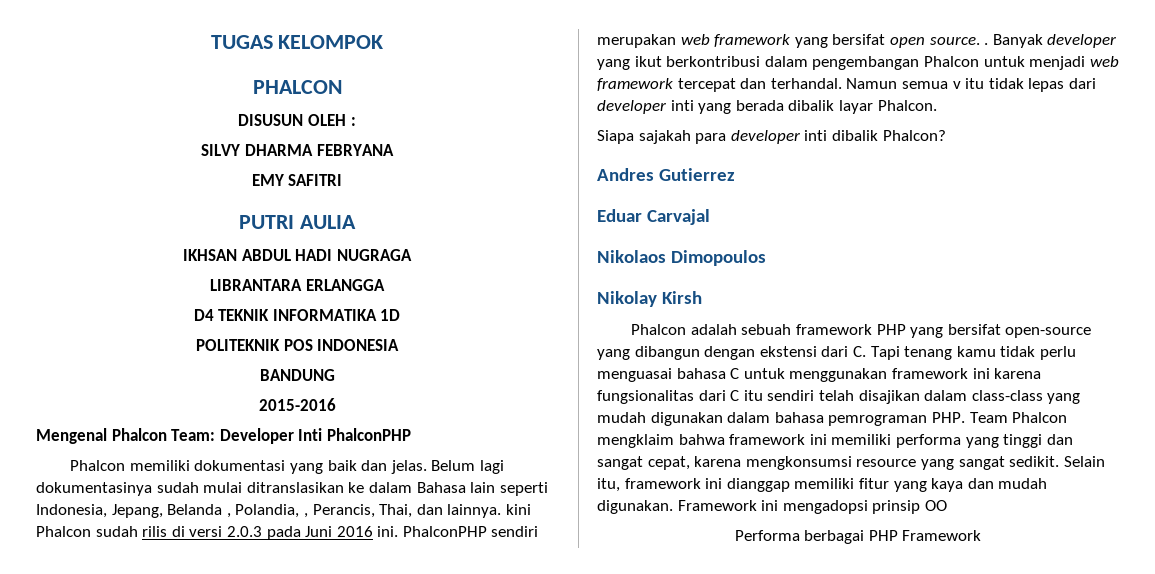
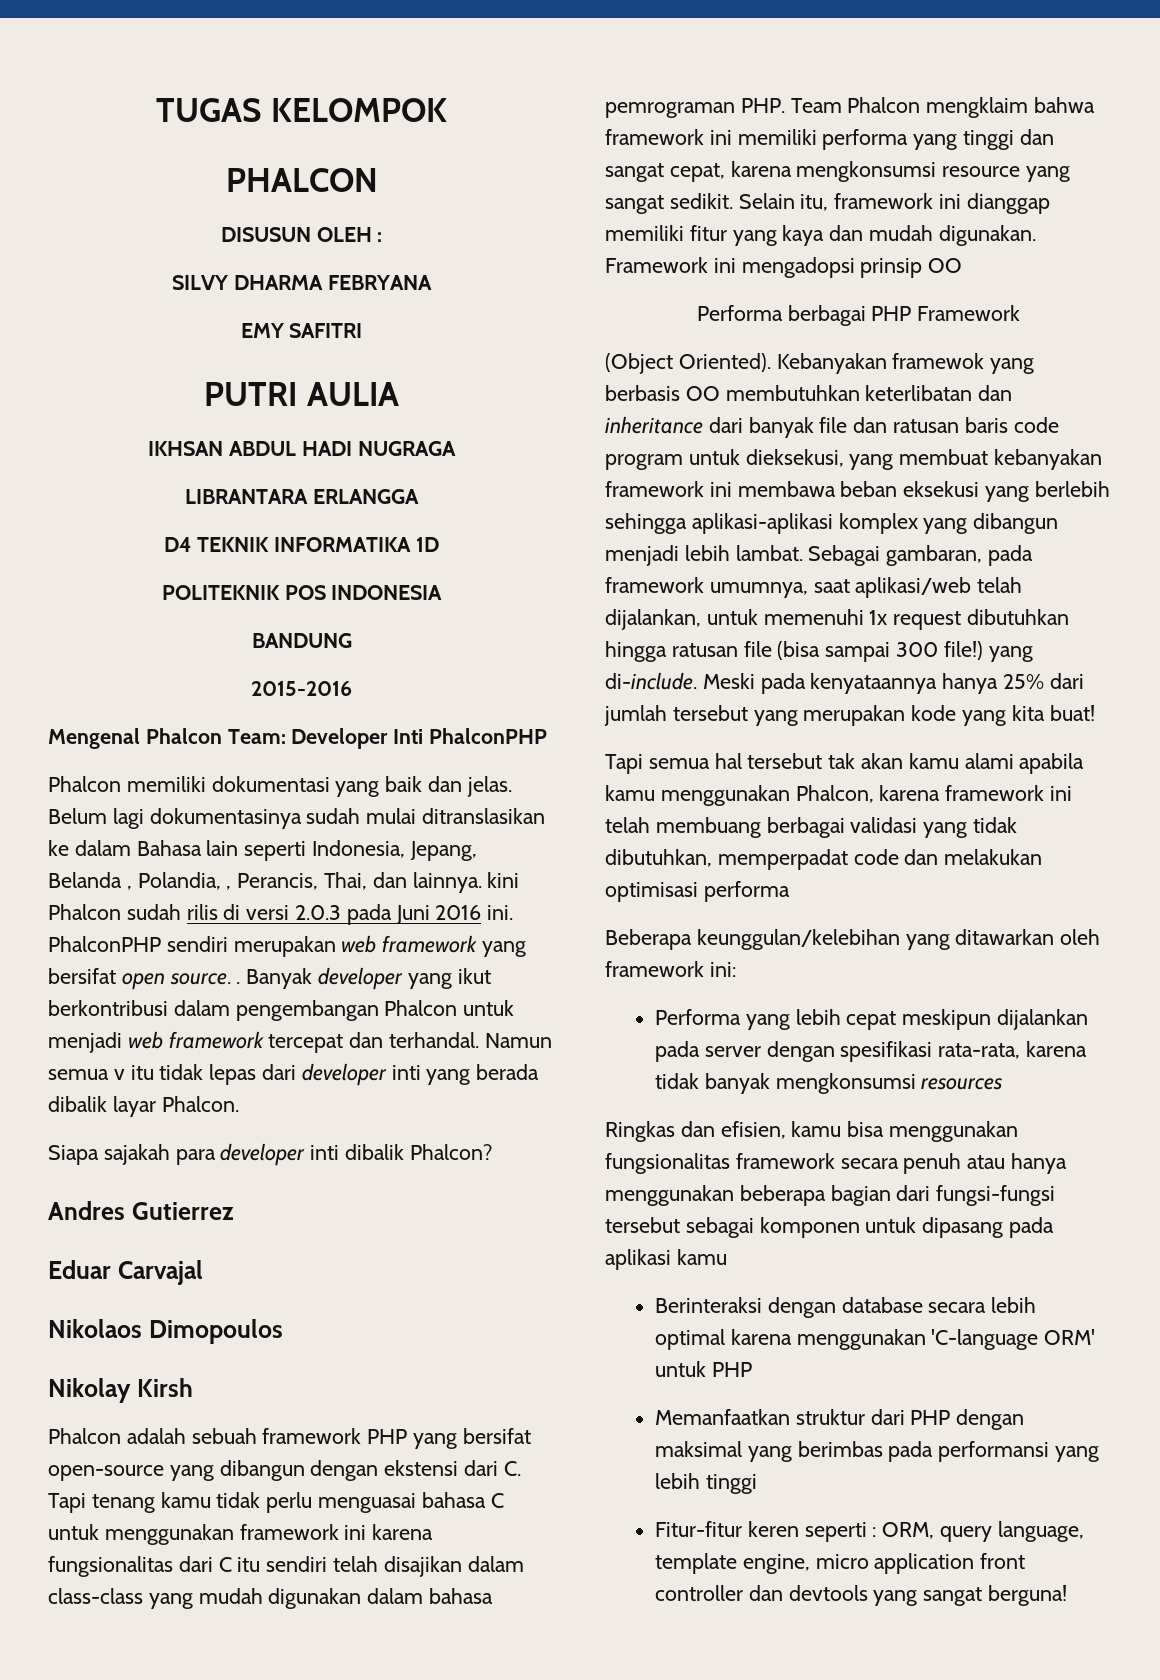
(982, 535) none -> [605,353,1035,374] [605,385,1013,401] [605,416,1059,438] [605,449,1103,470] [605,481,1110,502] [605,513,1059,534] [605,545,1034,566] [605,577,1023,598] [605,609,1070,630] [605,641,1033,662] [605,672,1084,694] [604,705,1095,726] [605,753,1085,774] [605,785,1073,806] [605,817,1018,838] [605,849,1043,870] [605,881,790,902] [605,929,1101,950] [605,961,736,977] [655,1009,1089,1030] [655,1041,1088,1062] [655,1073,1003,1094] [605,1121,1019,1142] [605,1153,1068,1174] [605,1185,1056,1206] [605,1217,1055,1238] [605,1249,727,1270] [655,1297,1037,1318] [655,1329,1096,1350] [655,1361,752,1377] [655,1409,1025,1430] [655,1441,1100,1462] [655,1473,757,1494] [655,1521,1084,1542] [655,1553,1026,1574] [655,1585,1068,1606] // (Object Oriented). Kebanyakan framewok yang berbasis OO membutuhkan keterlibatan dan inheritance dari banyak file dan ratusan baris code program untuk dieksekusi, yang membuat kebanyakan framework ini membawa beban eksekusi yang berlebih sehingga aplikasi-aplikasi komplex yang dibangun menjadi lebih lambat. Sebagai gambaran, pada framework umumnya, saat aplikasi/web telah dijalankan, untuk memenuhi 1x request dibutuhkan hingga ratusan file (bisa sampai 300 file!) yang di-include. Meski pada kenyataannya hanya 25% dari jumlah tersebut yang merupakan kode yang kita buat! // Tapi semua hal tersebut tak akan kamu alami apabila kamu menggunakan Phalcon, karena framework ini telah membuang berbagai validasi yang tidak dibutuhkan, memperpadat code dan melakukan optimisasi performa // Beberapa keunggulan/kelebihan yang ditawarkan oleh framework ini: // Performa yang lebih cepat meskipun dijalankan pada server dengan spesifikasi rata-rata, karena tidak banyak mengkonsumsi resources // Ringkas dan efisien, kamu bisa menggunakan fungsionalitas framework secara penuh atau hanya menggunakan beberapa bagian dari fungsi-fungsi tersebut sebagai komponen untuk dipasang pada aplikasi kamu // Berinteraksi dengan database secara lebih optimal karena menggunakan 'C-language ORM' untuk PHP // Memanfaatkan struktur dari PHP dengan maksimal yang berimbas pada performansi yang lebih tinggi // Fitur-fitur keren seperti : ORM, query language, template engine, micro application front controller dan devtools yang sangat berguna!

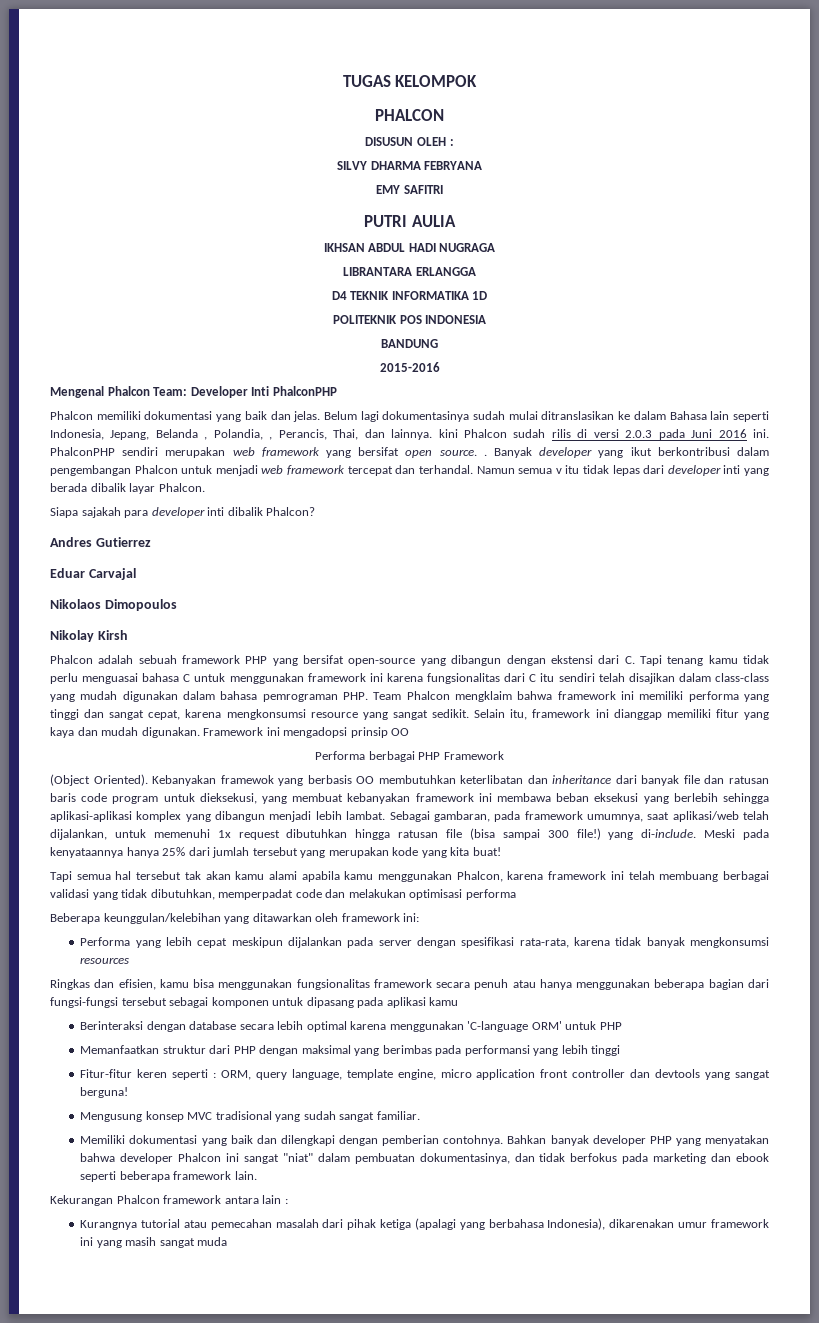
(1068, 1595) none -> [80,1111,420,1122] [80,1135,770,1146] [80,1153,769,1164] [80,1171,257,1182] [50,1195,288,1206] [80,1218,770,1230] [80,1237,228,1248] // Mengusung konsep MVC tradisional yang sudah sangat familiar. // Memiliki dokumentasi yang baik dan dilengkapi dengan pemberian contohnya. Bahkan banyak developer PHP yang menyatakan bahwa developer Phalcon ini sangat "niat" dalam pembuatan dokumentasinya, dan tidak berfokus pada marketing dan ebook seperti beberapa framework lain. // Kekurangan Phalcon framework antara lain : // Kurangnya tutorial atau pemecahan masalah dari pihak ketiga (apalagi yang berbahasa Indonesia), dikarenakan umur framework ini yang masih sangat muda

